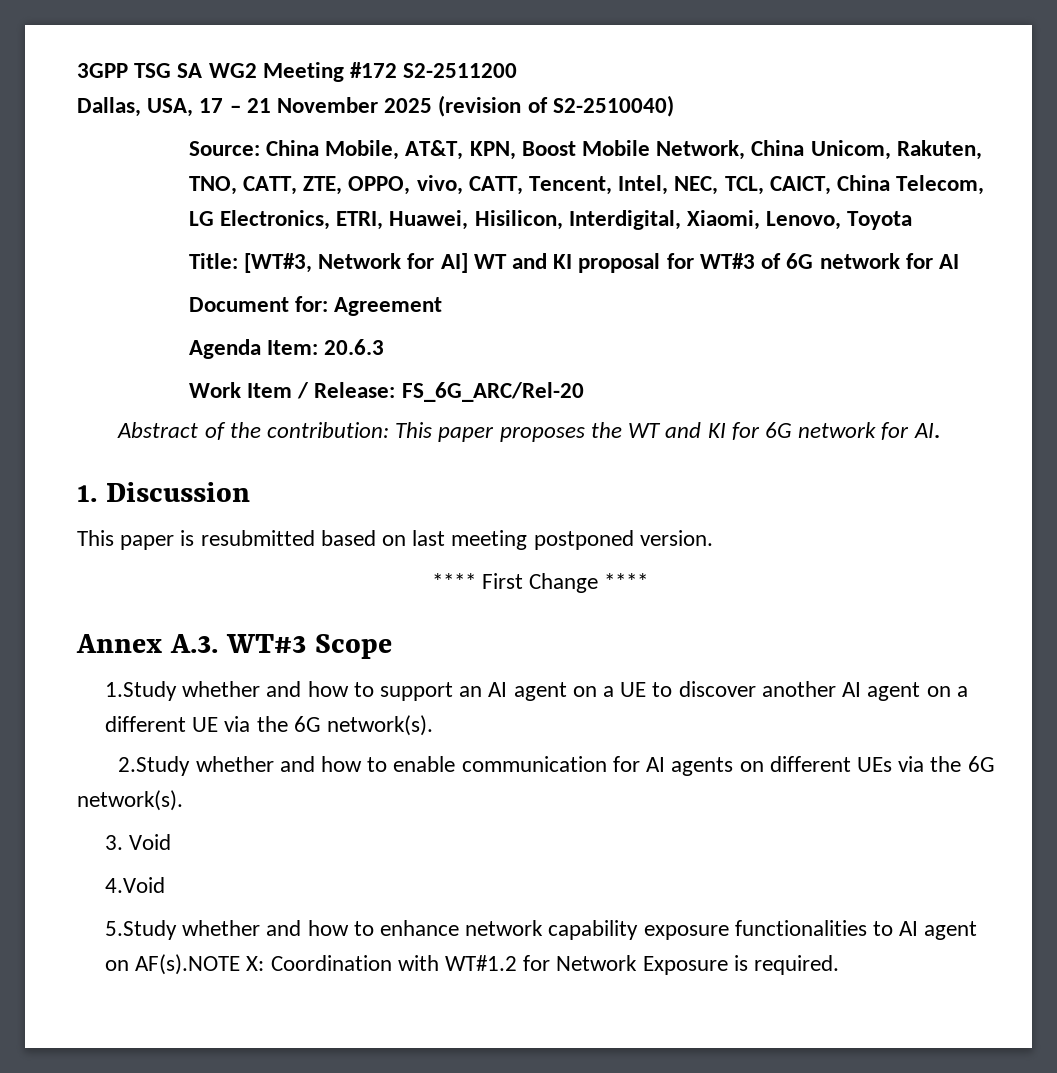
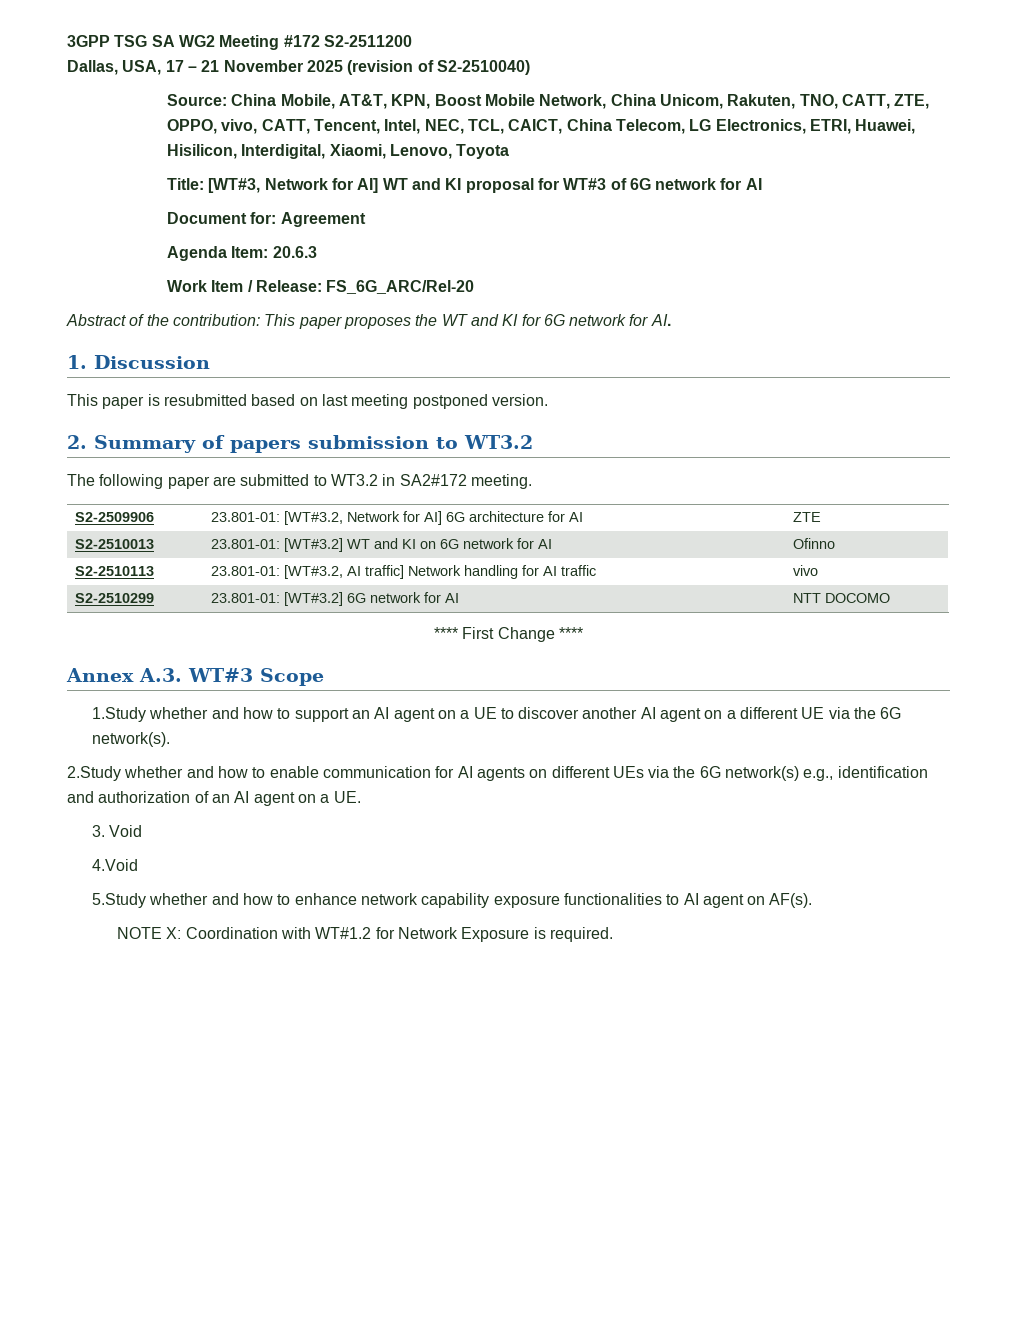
(713, 538) none -> [67,435,533,453] [67,474,532,489] [75,512,155,522] [211,511,584,525] [793,512,822,522] [75,539,155,549] [211,538,553,552] [793,538,836,549] [75,566,155,576] [211,565,597,579] [793,565,819,576] [75,593,155,603] [211,592,460,606] [793,593,891,603] // 2. Summary of papers submission to WT3.2 // The following paper are submitted to WT3.2 in SA2#172 meeting. // S2-2509906 | 23.801-01: [WT#3.2, Network for AI] 6G architecture for AI | ZTE // S2-2510013 | 23.801-01: [WT#3.2] WT and KI on 6G network for AI | Ofinno // S2-2510113 | 23.801-01: [WT#3.2, AI traffic] Network handling for AI traffic | vivo // S2-2510299 | 23.801-01: [WT#3.2] 6G network for AI | NTT DOCOMO
[77,790,183,811] network(s). -> [725,766,928,781] [67,791,361,806] network(s) e.g., identification and authorization of an AI agent on a UE.
[135,954,241,975] AF(s).NOTE -> [769,893,813,908] [116,927,162,939] AF(s). // NOTE

